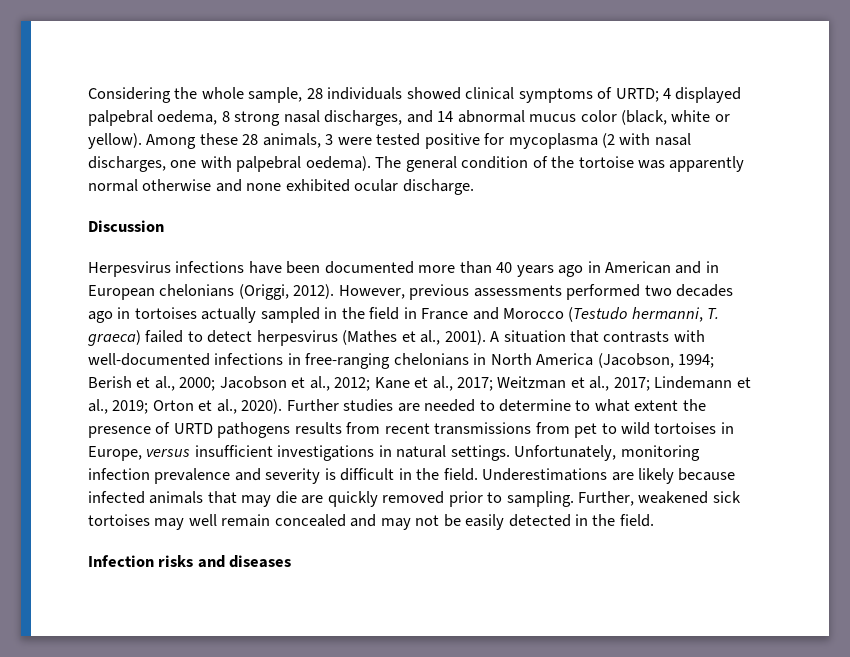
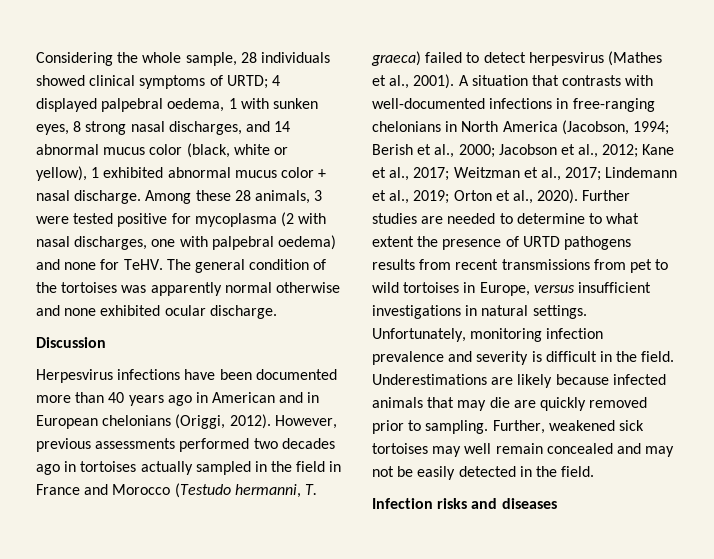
(218, 117) none -> [228,98,318,109] [36,124,69,135] 1 with sunken eyes,
[88,133,142,149] yellow). -> [36,166,327,181] [36,190,142,204] yellow), 1 exhibited abnormal mucus color + nasal discharge.
[305,156,371,171] oedema). -> [277,235,336,250] [36,259,163,270] oedema) and none for TeHV.
[578,156,634,168] tortoise -> [61,282,118,293] tortoises

